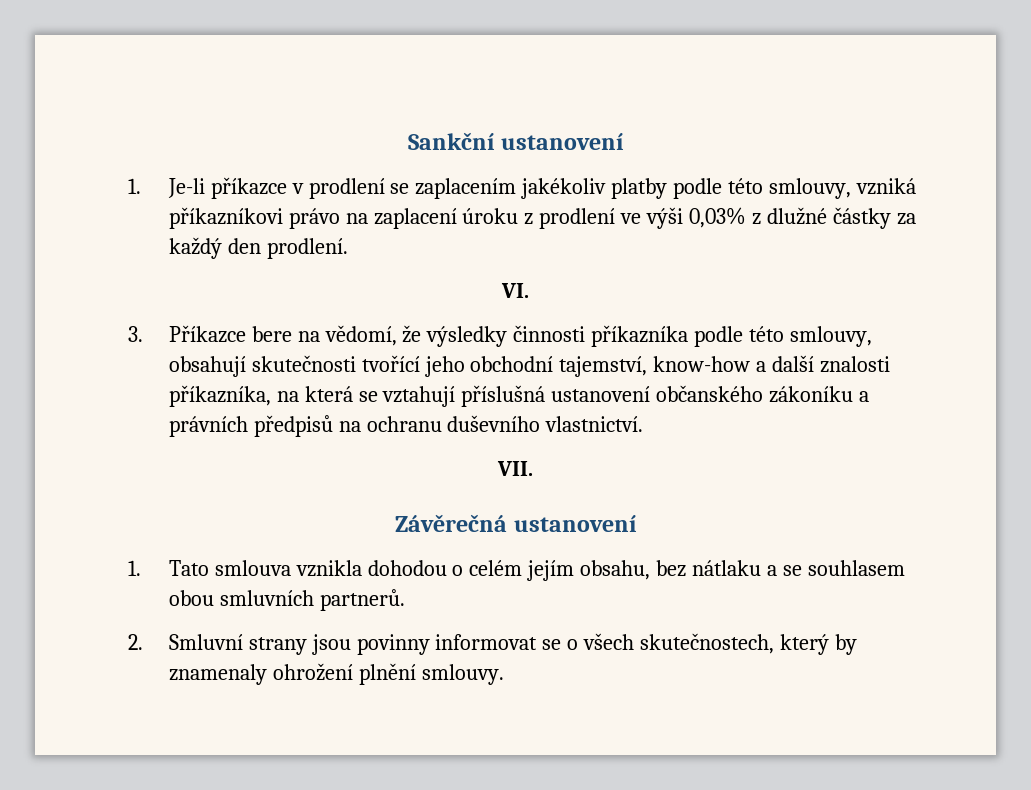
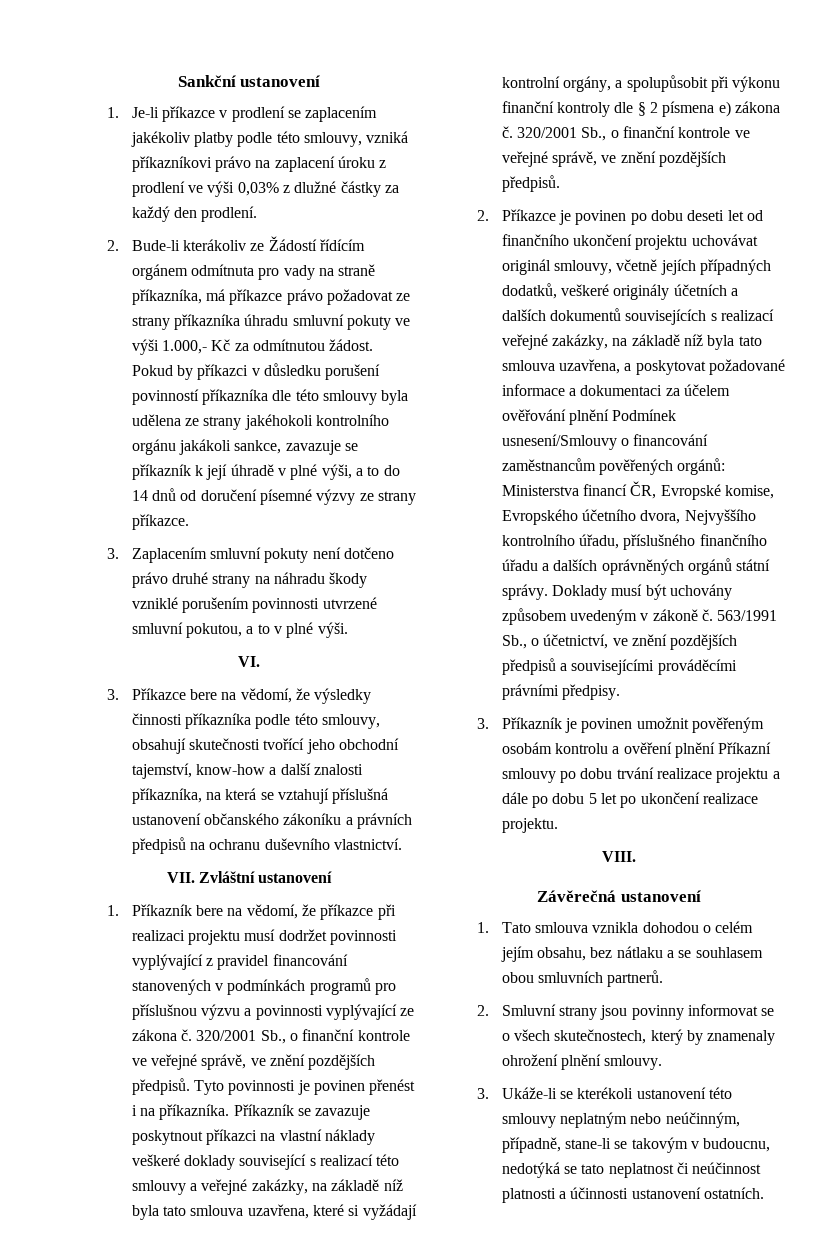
(348, 248) none -> [106,236,365,251] [131,264,376,280] [131,289,411,305] [131,314,411,330] [131,339,374,355] [131,363,381,380] [131,389,409,405] [131,414,389,430] [131,439,358,455] [131,464,400,480] [131,488,416,505] [131,514,189,530] [106,547,394,563] [131,572,368,588] [131,597,377,613] [131,622,348,638] // 2. Bude-li kterákoliv ze Žádostí řídícím orgánem odmítnuta pro vady na straně příkazníka, má příkazce právo požadovat ze strany příkazníka úhradu smluvní pokuty ve výši 1.000,- Kč za odmítnutou žádost. Pokud by příkazci v důsledku porušení povinností příkazníka dle této smlouvy byla udělena ze strany jakéhokoli kontrolního orgánu jakákoli sankce, zavazuje se příkazník k její úhradě v plné výši, a to do 14 dnů od doručení písemné výzvy ze strany příkazce. // 3. Zaplacením smluvní pokuty není dotčeno právo druhé strany na náhradu škody vzniklé porušením povinnosti utvrzené smluvní pokutou, a to v plné výši.
(533, 468) none -> [199,871,333,883] [106,904,396,920] [131,929,397,945] [131,954,348,970] [131,978,396,995] [131,1004,415,1020] [131,1029,410,1044] [131,1054,376,1070] [131,1078,416,1095] [131,1104,371,1120] [131,1129,375,1145] [131,1154,400,1170] [131,1179,403,1195] [131,1204,417,1220] [501,75,781,92] [501,101,780,117] [501,126,750,141] [501,151,726,167] [501,175,560,192] [476,209,763,225] [501,234,758,250] [501,259,771,275] [501,283,738,300] [501,308,774,325] [501,334,762,350] [501,359,785,375] [501,384,730,396] [501,409,677,425] [501,434,709,450] [501,458,726,475] [501,481,774,500] [501,509,756,525] [501,534,767,550] [501,558,771,575] [501,584,732,600] [501,608,778,625] [501,634,738,650] [501,658,737,675] [501,684,620,700] [476,717,764,733] [501,742,772,758] [501,767,780,783] [501,792,758,808] [501,818,558,833] [602,851,636,862] Zvláštní ustanovení // 1. Příkazník bere na vědomí, že příkazce při realizaci projektu musí dodržet povinnosti vyplývající z pravidel financování stanovených v podmínkách programů pro příslušnou výzvu a povinnosti vyplývající ze zákona č. 320/2001 Sb., o finanční kontrole ve veřejné správě, ve znění pozdějších předpisů. Tyto povinnosti je povinen přenést i na příkazníka. Příkazník se zavazuje poskytnout příkazci na vlastní náklady veškeré doklady související s realizací této smlouvy a veřejné zakázky, na základě níž byla tato smlouva uzavřena, které si vyžádají kontrolní orgány, a spolupůsobit při výkonu finanční kontroly dle § 2 písmena e) zákona č. 320/2001 Sb., o finanční kontrole ve veřejné správě, ve znění pozdějších předpisů. // 2. Příkazce je povinen po dobu deseti let od finančního ukončení projektu uchovávat originál smlouvy, včetně jejích případných dodatků, veškeré originály účetních a dalších dokumentů souvisejících s realizací veřejné zakázky, na základě níž byla tato smlouva uzavřena, a poskytovat požadované informace a dokumentaci za účelem ověřování plnění Podmínek usnesení/Smlouvy o financování zaměstnancům pověřených orgánů: Ministerstva financí ČR, Evropské komise, Evropského účetního dvora, Nejvyššího kontrolního úřadu, příslušného finančního úřadu a dalších oprávněných orgánů státní správy. Doklady musí být uchovány způsobem uvedeným v zákoně č. 563/1991 Sb., o účetnictví, ve znění pozdějších předpisů a souvisejícími prováděcími právními předpisy. // 3. Příkazník je povinen umožnit pověřeným osobám kontrolu a ověření plnění Příkazní smlouvy po dobu trvání realizace projektu a dále po dobu 5 let po ukončení realizace projektu. // VIII.
(504, 674) none -> [476,1087,732,1099] [501,1112,740,1128] [501,1137,771,1153] [501,1162,762,1178] [501,1187,764,1203] // 3. Ukáže-li se kterékoli ustanovení této smlouvy neplatným nebo neúčinným, případně, stane-li se takovým v budoucnu, nedotýká se tato neplatnost či neúčinnost platnosti a účinnosti ustanovení ostatních.

